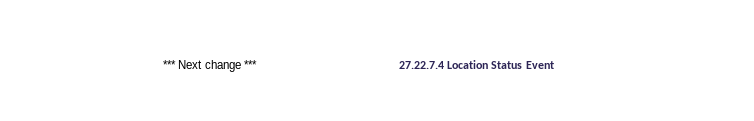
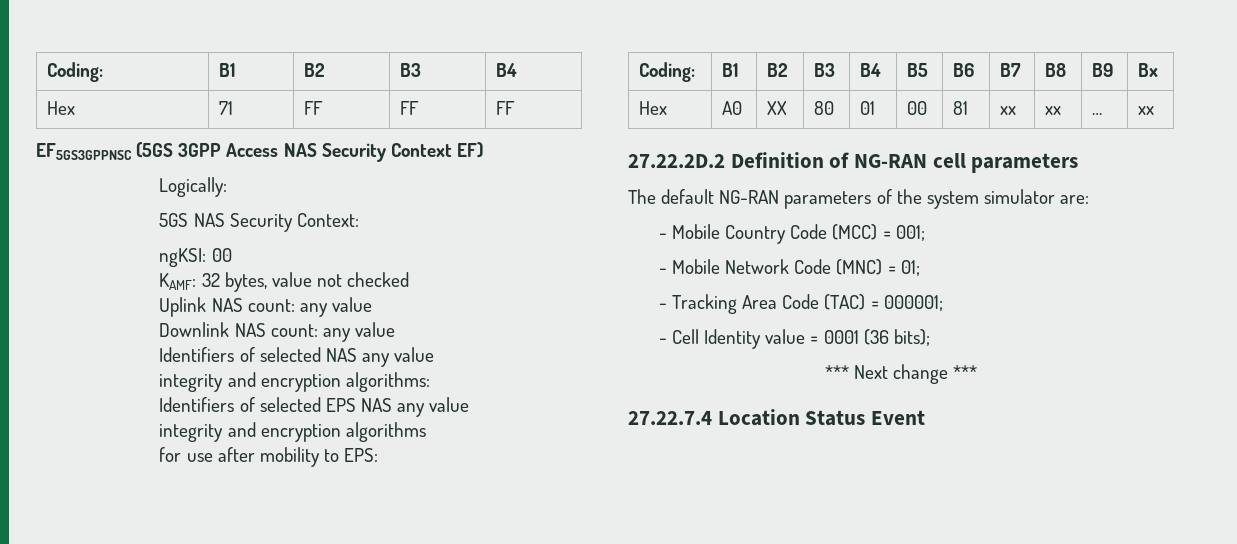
(163, 64) none -> [47,62,104,82] [219,63,236,77] [304,63,326,77] [400,63,422,77] [496,63,518,77] [47,101,76,115] [219,101,234,115] [304,101,324,115] [400,101,420,115] [496,101,516,115] [36,142,483,162] [159,177,228,197] [159,213,359,232] [159,248,232,267] [159,272,410,292] [159,297,372,317] [159,322,395,342] [159,347,435,367] [159,372,430,392] [159,397,470,417] [159,422,426,442] [159,447,379,467] [639,62,696,82] [722,63,739,77] [767,63,789,77] [814,63,836,77] [860,63,882,77] [907,63,929,77] [953,63,975,77] [1000,63,1022,77] [1045,63,1067,77] [1092,63,1114,77] [1138,63,1159,77] [639,101,668,115] [722,101,743,115] [767,101,788,115] [814,101,835,115] [860,101,876,115] [907,101,928,115] [953,101,969,115] [1000,106,1017,115] [1045,106,1062,115] [1092,113,1103,115] [1138,106,1155,115] [628,152,1079,173] [628,189,1090,209] [658,224,925,244] [658,259,920,276] [658,294,943,314] [658,329,930,349] Coding: | B1 | B2 | B3 | B4 // Hex | 71 | FF | FF | FF // EF5GS3GPPNSC (5GS 3GPP Access NAS Security Context EF) // Logically: // 5GS NAS Security Context: // ngKSI: 00 // KAMF: 32 bytes, value not checked // Uplink NAS count: any value // Downlink NAS count: any value // Identifiers of selected NAS any value // integrity and encryption algorithms: // Identifiers of selected EPS NAS any value // integrity and encryption algorithms // for use after mobility to EPS: // Coding: | B1 | B2 | B3 | B4 | B5 | B6 | B7 | B8 | B9 | Bx // Hex | A0 | XX | 80 | 01 | 00 | 81 | xx | xx | … | xx // 27.22.2D.2 Definition of NG-RAN cell parameters // The default NG-RAN parameters of the system simulator are: // - Mobile Country Code (MCC) = 001; // - Mobile Network Code (MNC) = 01; // - Tracking Area Code (TAC) = 000001; // - Cell Identity value = 0001 (36 bits); //

